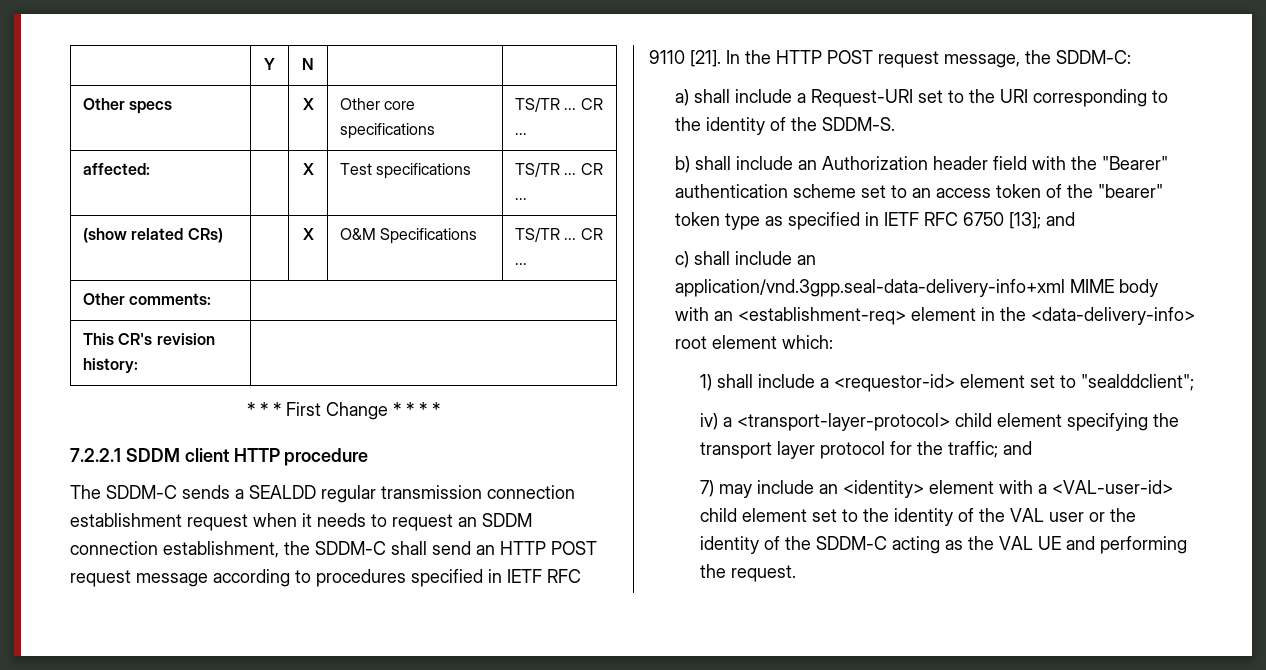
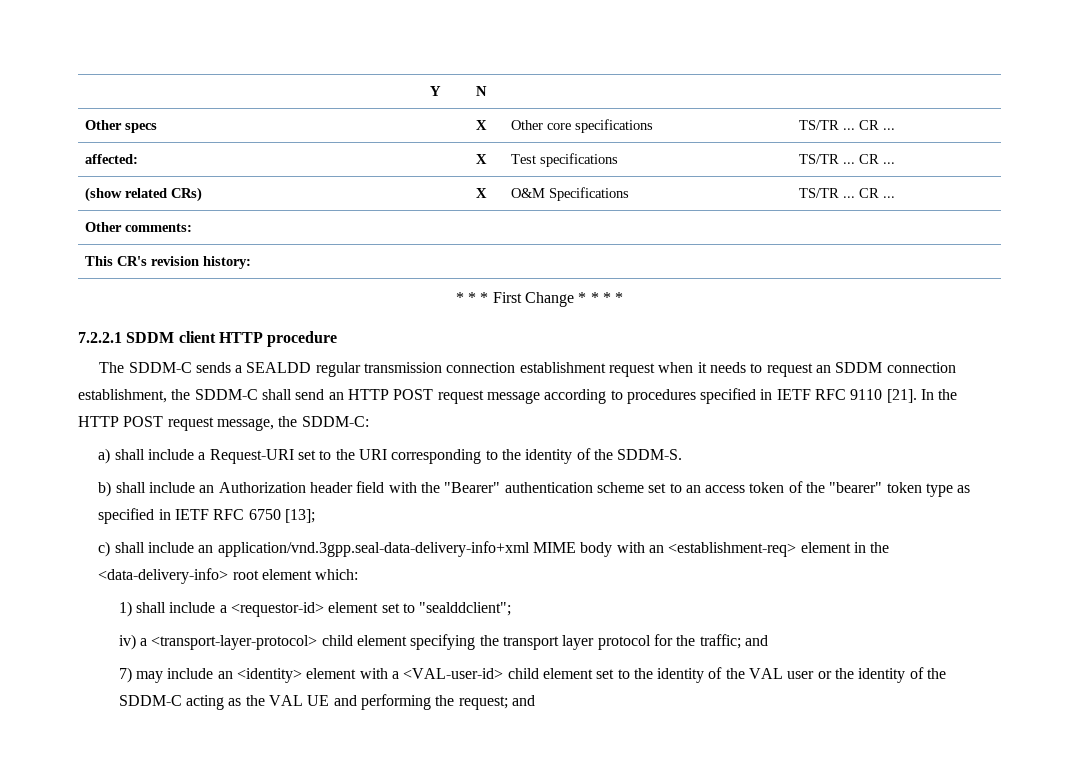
[1045,212,1075,226] and -> (315, 516) none
[731,565,797,582] request. -> [458,695,535,710] request; and

